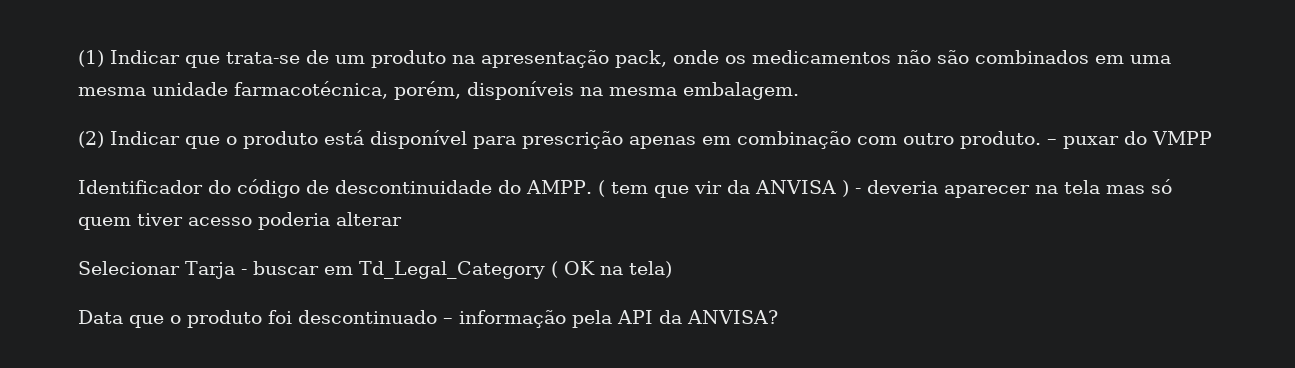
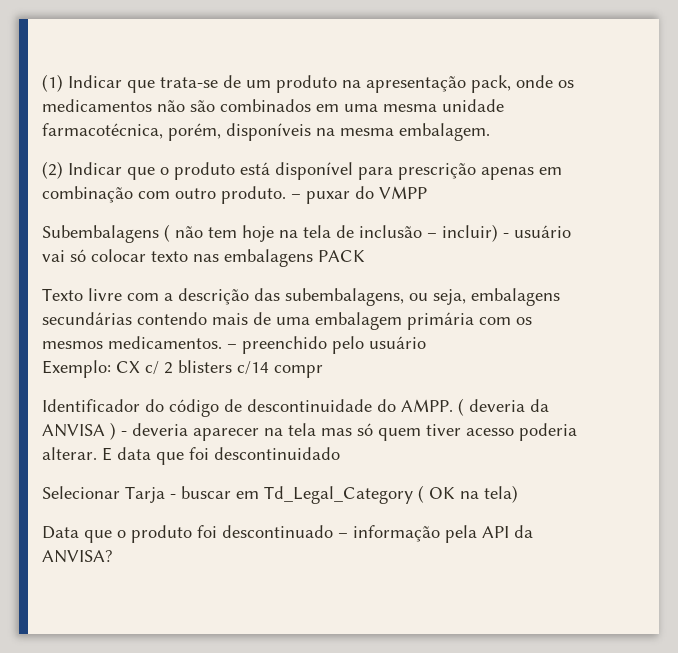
(1212, 138) none -> [42,224,571,243] [42,249,365,267] [42,288,560,306] [42,312,532,330] [42,336,426,354] [42,360,323,378] // Subembalagens ( não tem hoje na tela de inclusão – incluir) - usuário vai só colocar texto nas embalagens PACK // Texto livre com a descrição das subembalagens, ou seja, embalagens secundárias contendo mais de uma embalagem primária com os mesmos medicamentos. – preenchido pelo usuário // Exemplo: CX c/ 2 blisters c/14 compr
[610,181,722,198] tem que vir -> [469,399,525,412] deveria
[336,212,402,226] alterar -> [42,447,340,465] alterar. E data que foi descontinuidado

